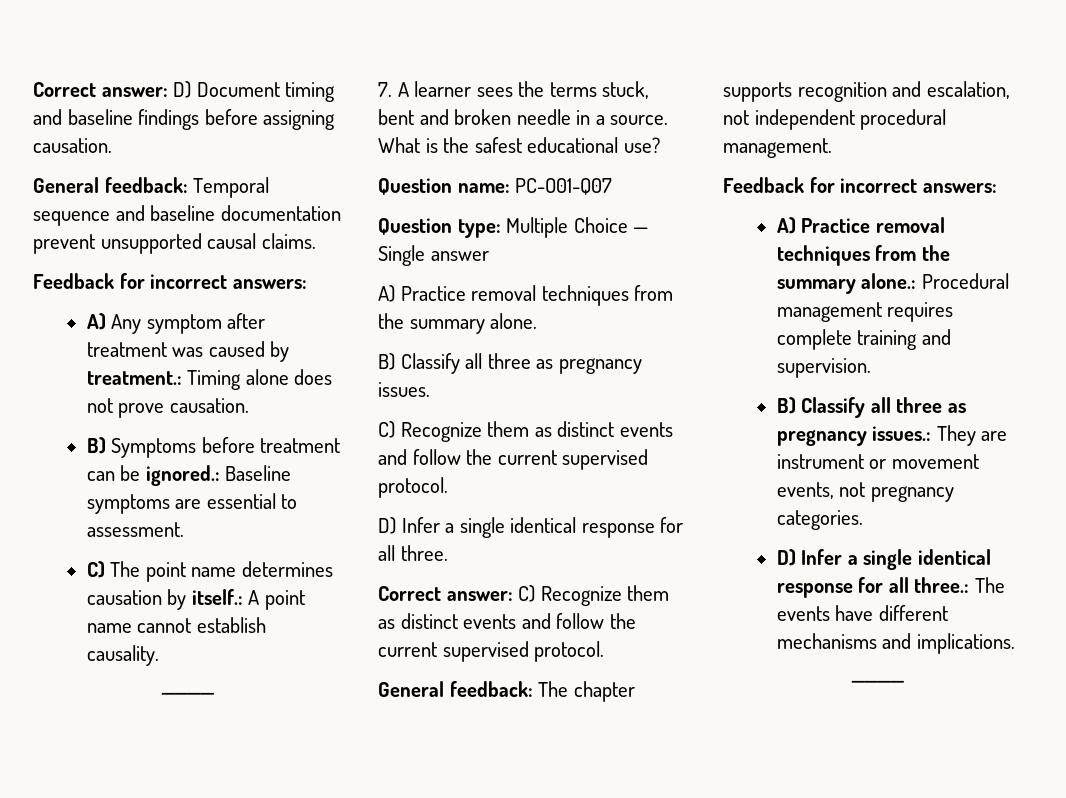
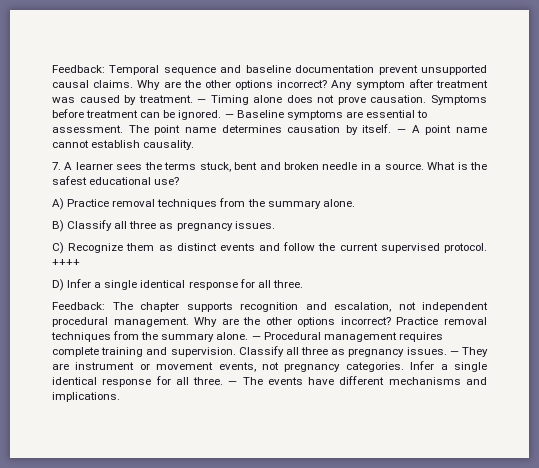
[33,81,336,102] [33,109,336,130] [33,138,112,153] [33,177,188,193] Correct answer: D) Document timing and baseline findings before assigning causation. // General feedback: -> [52,65,105,73] Feedback:
[33,273,307,289] [86,313,106,330] // Feedback for incorrect answers: // A) -> [137,80,328,90] Why are the other options incorrect?
[86,371,182,385] treatment.: -> [138,95,207,103] treatment. —
[86,437,106,454] // B) -> (427, 99) none
[145,465,220,486] ignored.: -> [178,110,234,120] ignored. —
[86,561,105,578] // C) -> (123, 129) none
[191,589,243,605] itself.: -> [362,124,407,133] itself. —
[161,692,214,701] // ──── -> (195, 145) none
[378,178,613,195] [378,217,649,238] [378,245,489,266] // Question name: PC-O01-Q07 // Question type: Multiple Choice — Single answer -> (180, 181) none
(448, 487) none -> [52,259,80,266] ++++
[378,585,670,606] [378,613,636,629] [378,641,605,662] [378,681,533,697] Correct answer: C) Recognize them as distinct events and follow the current supervised protocol. // General feedback: -> [52,302,105,310] Feedback:
[723,177,997,193] [776,217,945,234] [776,245,950,266] [776,273,917,294] // Feedback for incorrect answers: // A) Practice removal techniques from the summary alone.: -> [194,317,487,327] [51,331,261,342] Why are the other options incorrect? Practice removal techniques from the summary alone. —
[776,397,966,418] [776,426,932,446] // B) Classify all three as pregnancy issues.: -> [238,346,459,357] Classify all three as pregnancy issues. —
[776,549,991,570] [776,577,970,598] // D) Infer a single identical response for all three.: -> [410,361,487,372] [52,376,238,387] Infer a single identical response for all three. —
[851,680,904,689] // ──── -> (120, 397) none

